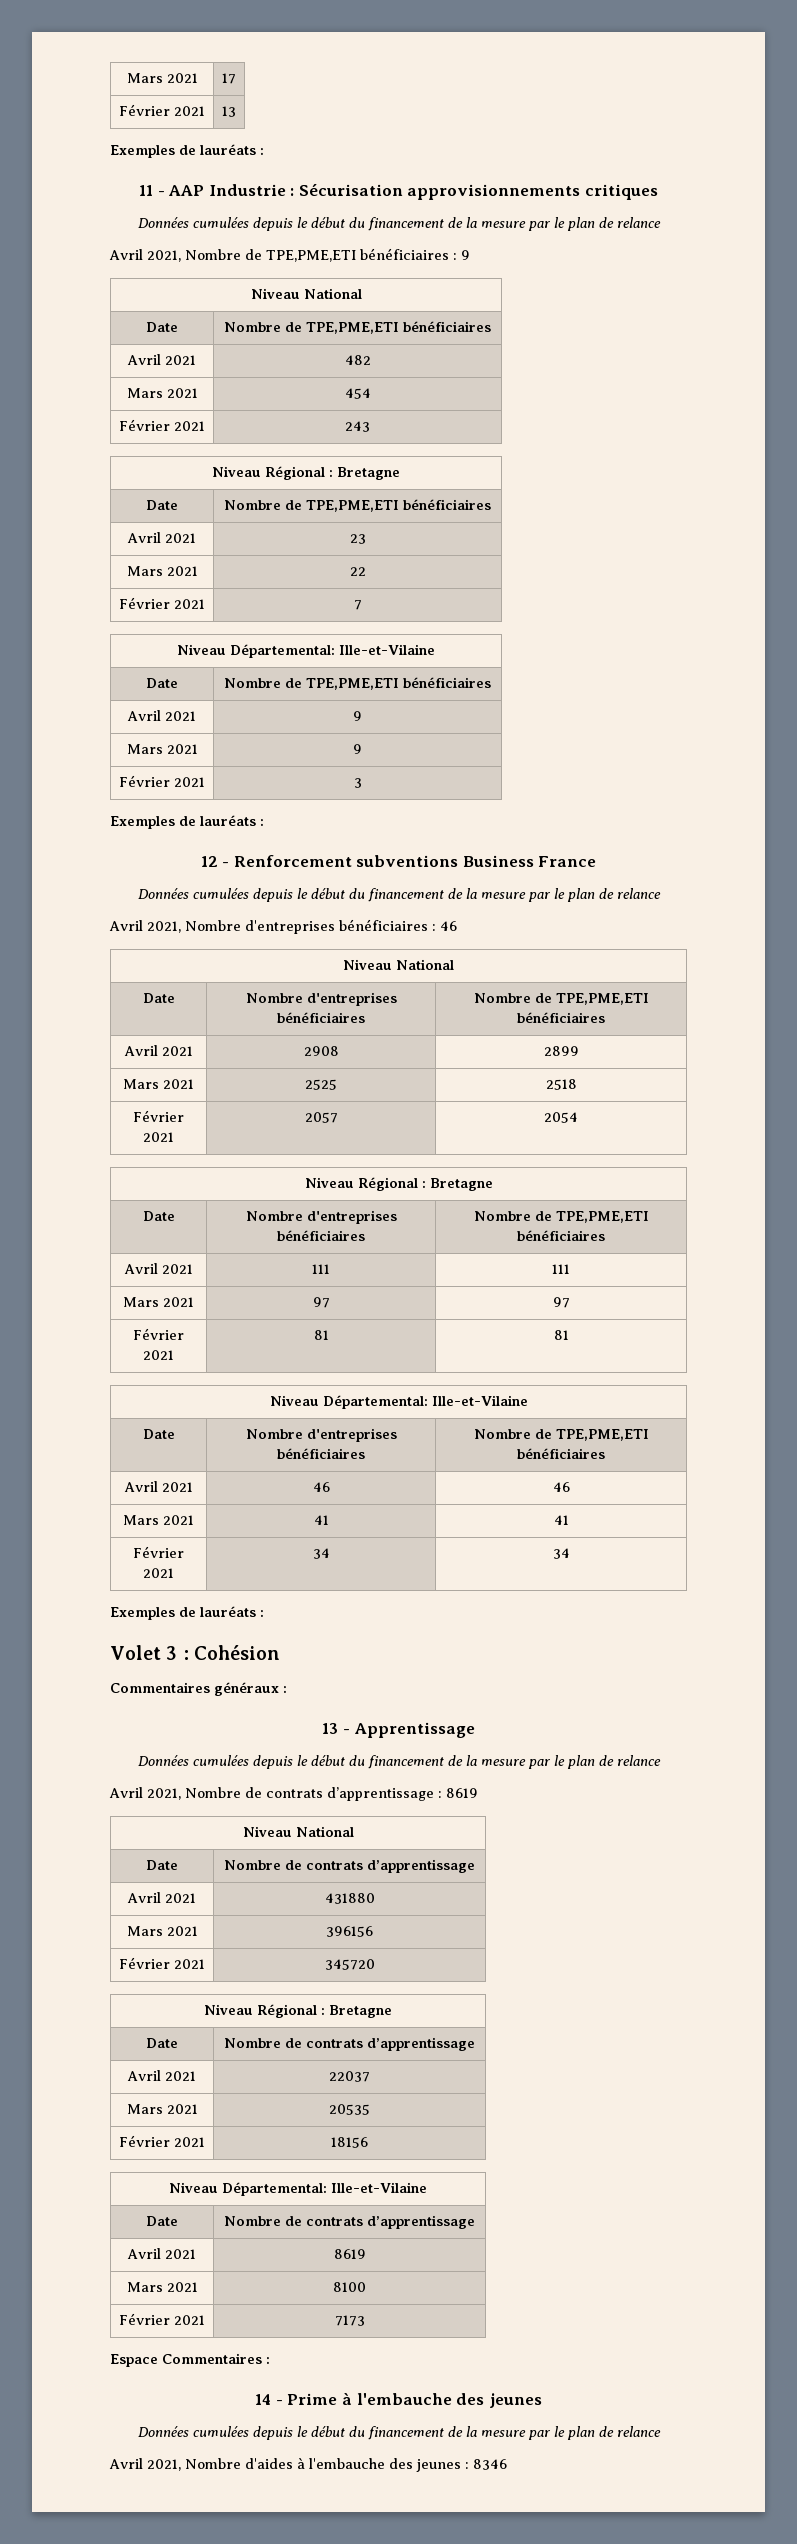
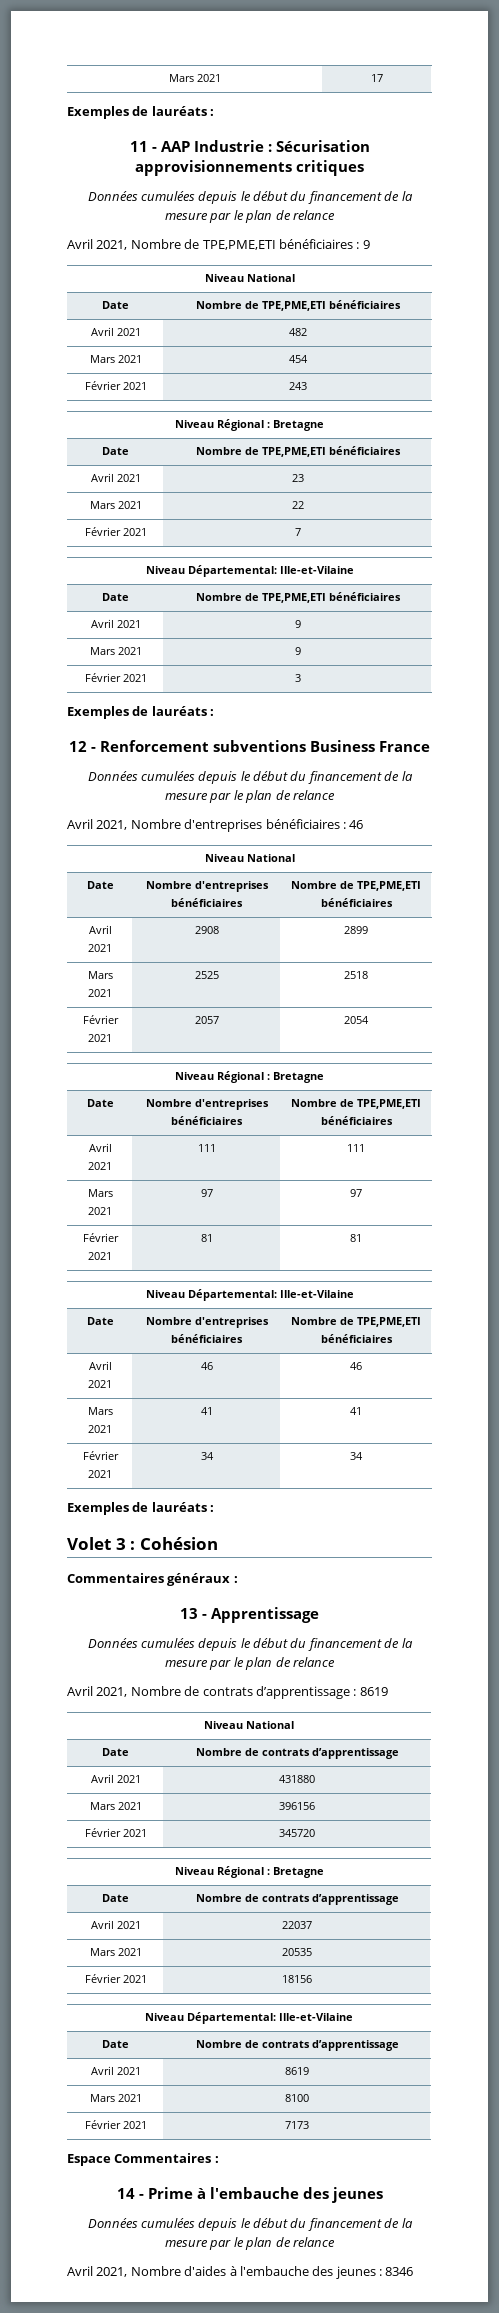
[119,104,205,116] [222,106,236,117] // Février 2021 | 13 -> (383, 78) none

